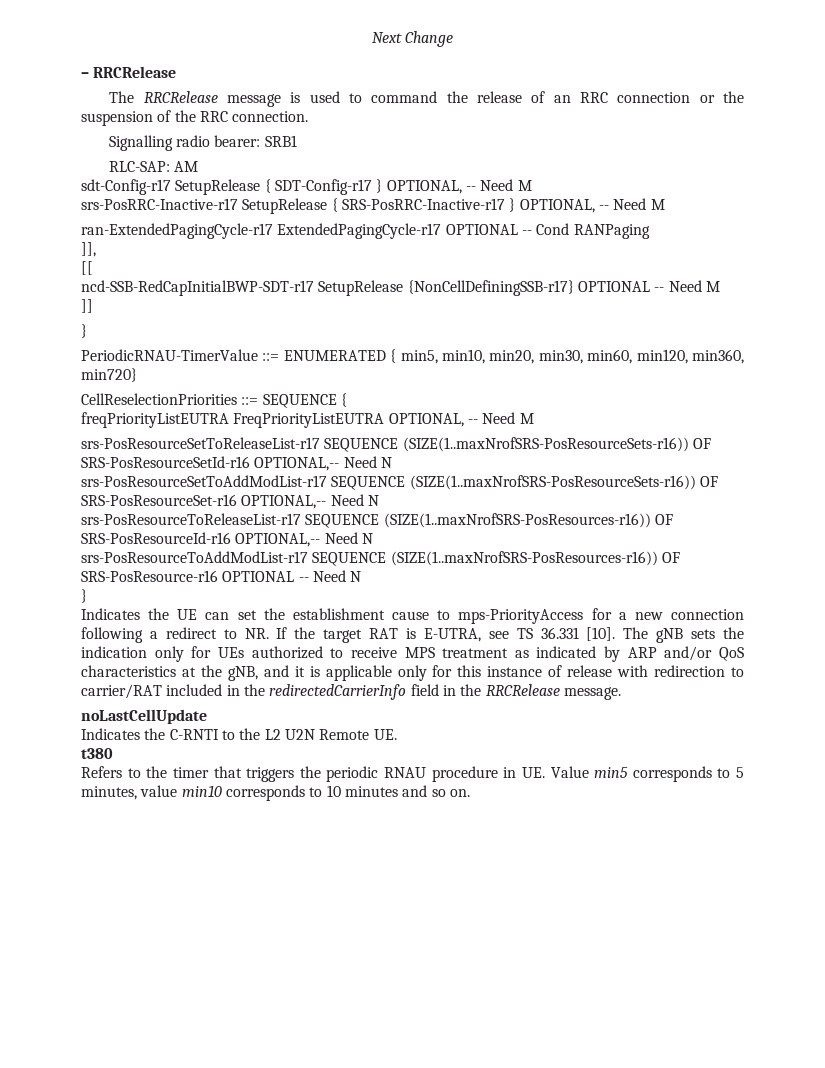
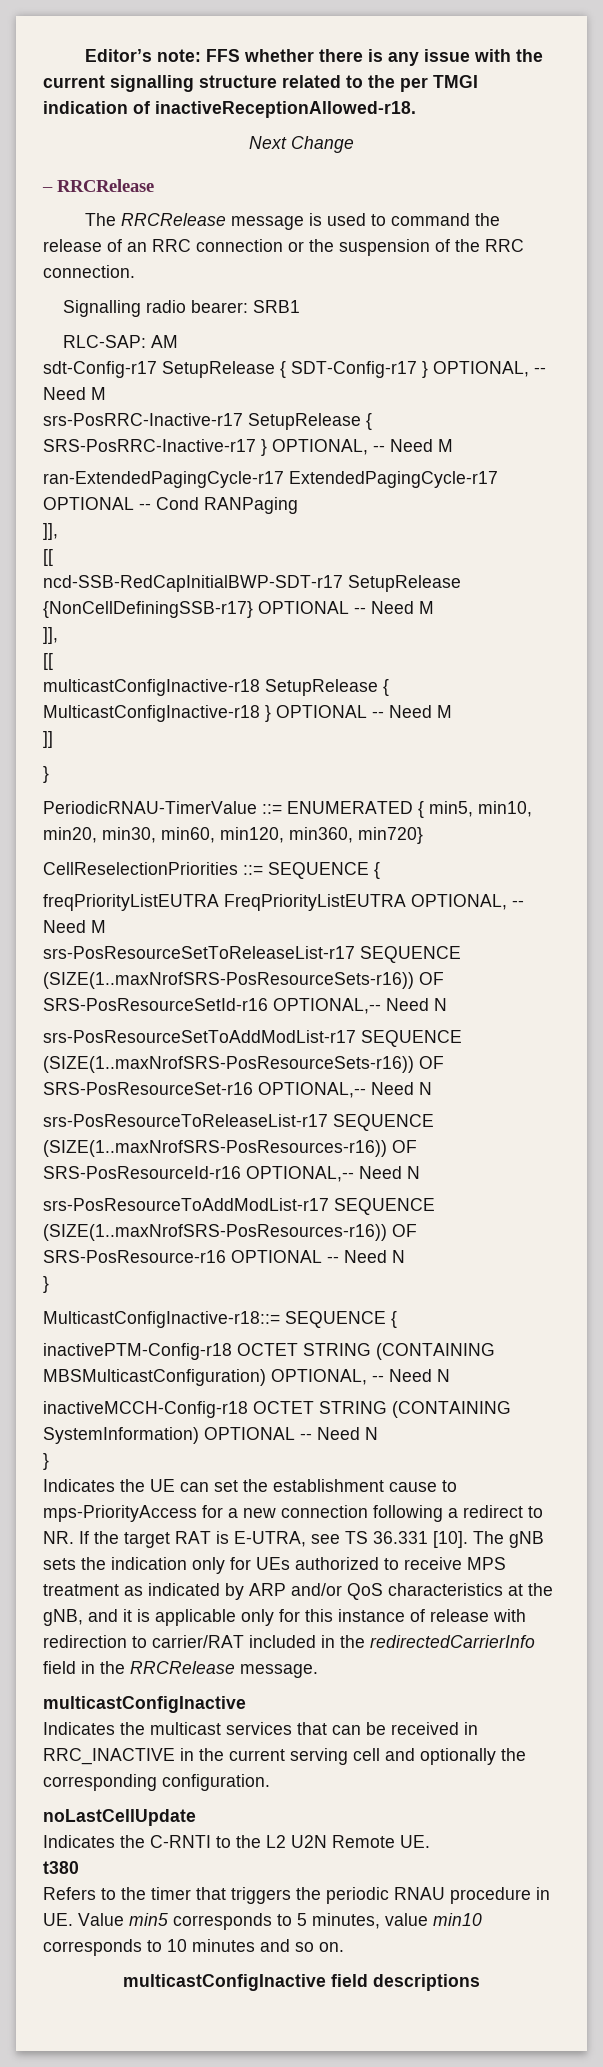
(371, 37) none -> [84,49,543,66] [43,75,478,92] [43,101,416,118] Editor’s note: FFS whether there is any issue with the current signalling structure related to the per TMGI indication of inactiveReceptionAllowed-r18. //
(720, 286) none -> [43,627,58,644] [43,653,53,670] [43,679,389,696] [43,705,452,722] // ]], // [[ // multicastConfigInactive-r18 SetupRelease { MulticastConfigInactive-r18 } OPTIONAL -- Need M
(87, 596) none -> [43,1311,397,1328] [43,1343,495,1360] [43,1369,450,1386] [43,1401,511,1418] [43,1427,378,1444] [43,1453,49,1470] // MulticastConfigInactive-r18::= SEQUENCE { // inactivePTM-Config-r18 OCTET STRING (CONTAINING MBSMulticastConfiguration) OPTIONAL, -- Need N // inactiveMCCH-Config-r18 OCTET STRING (CONTAINING SystemInformation) OPTIONAL -- Need N // }
(621, 693) none -> [43,1696,246,1713] [43,1722,478,1735] [43,1748,526,1765] [43,1774,270,1791] // multicastConfigInactive // Indicates the multicast services that can be received in RRC_INACTIVE in the current serving cell and optionally the corresponding configuration.
(470, 793) none -> [123,1974,480,1991] // multicastConfigInactive field descriptions

